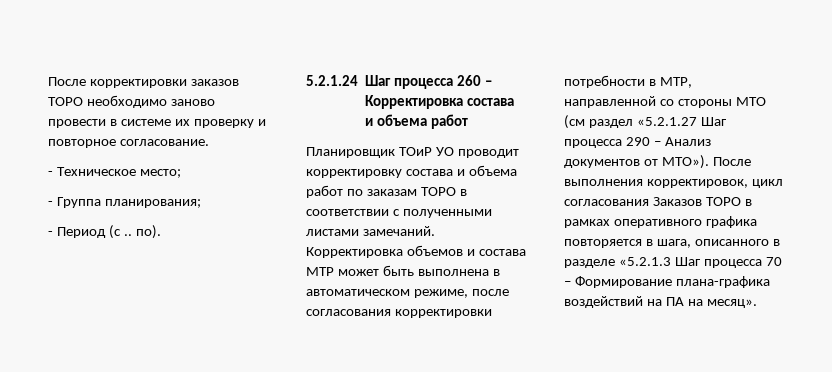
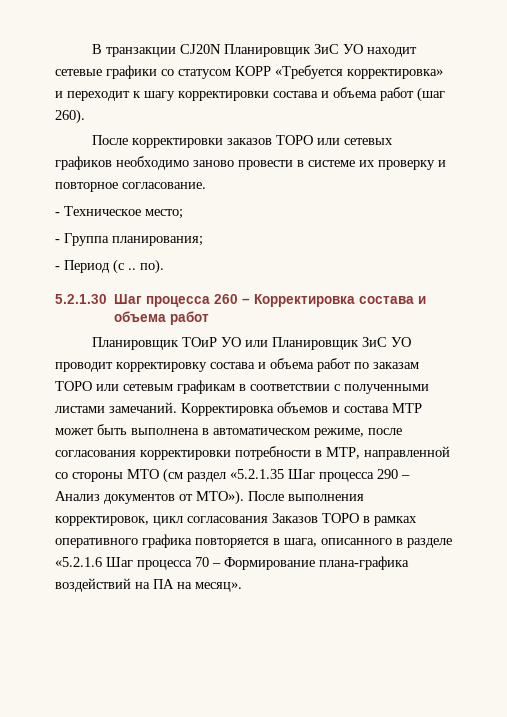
(48, 81) none -> [91,44,417,57] [55,65,443,79] [55,87,445,102] [55,109,85,124] В транзакции CJ20N Планировщик ЗиС УО находит сетевые графики со статусом КОРР «Требуется корректировка» и переходит к шагу корректировки состава и объема работ (шаг 260). //
(83, 101) none -> [316,138,393,145] [55,156,112,170] или сетевых графиков
[306,75,358,86] 5.2.1.24 -> [55,294,107,304] 5.2.1.30
(454, 151) none -> [244,337,411,350] или Планировщик ЗиС УО
(456, 191) none -> [96,380,235,394] или сетевым графикам
[636,117,697,126] «5.2.1.27 -> [230,469,284,479] «5.2.1.35
[618,257,671,266] «5.2.1.3 -> [55,557,102,567] «5.2.1.6

